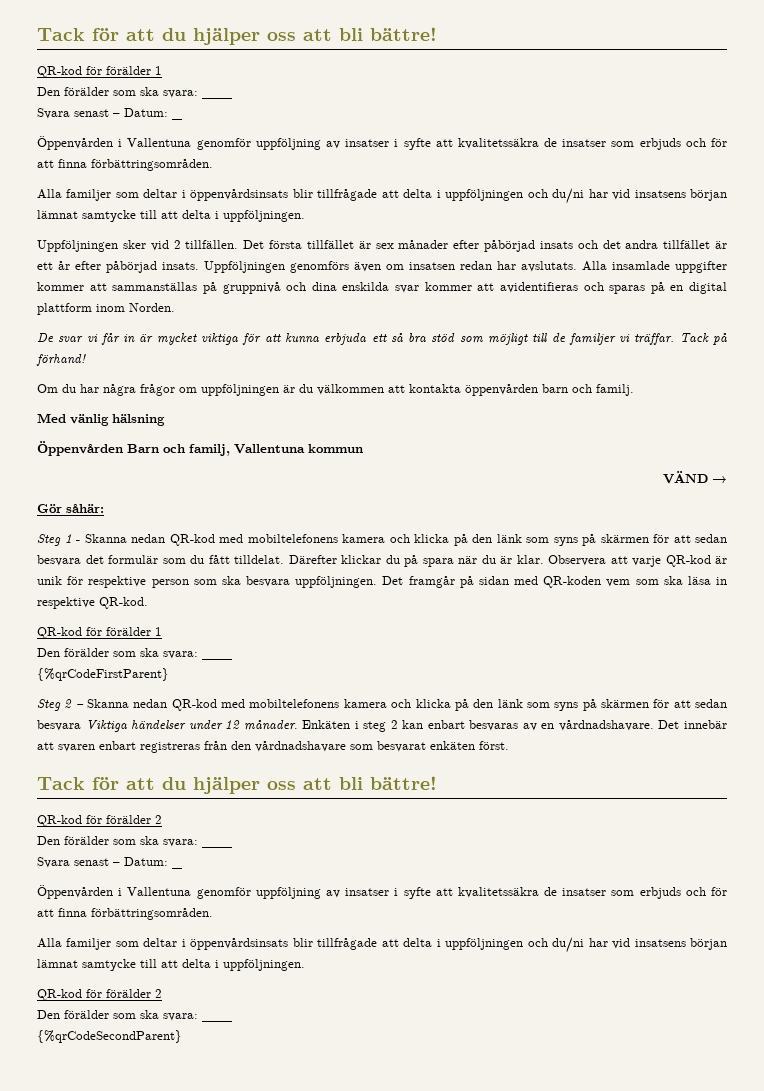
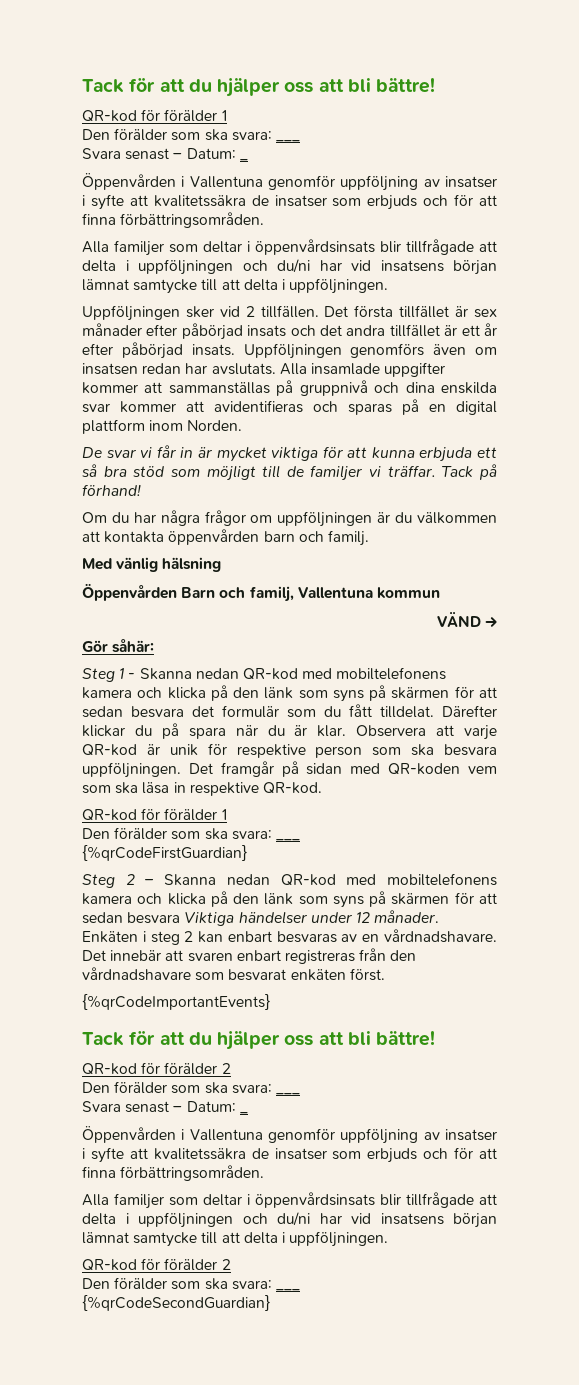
[37,668,169,681] {%qrCodeFirstParent} -> [82,845,247,861] {%qrCodeFirstGuardian}
(509, 745) none -> [82,994,270,1010] // {%qrCodeImportantEvents}
[37,1030,182,1043] {%qrCodeSecondParent} -> [82,1295,270,1311] {%qrCodeSecondGuardian}

